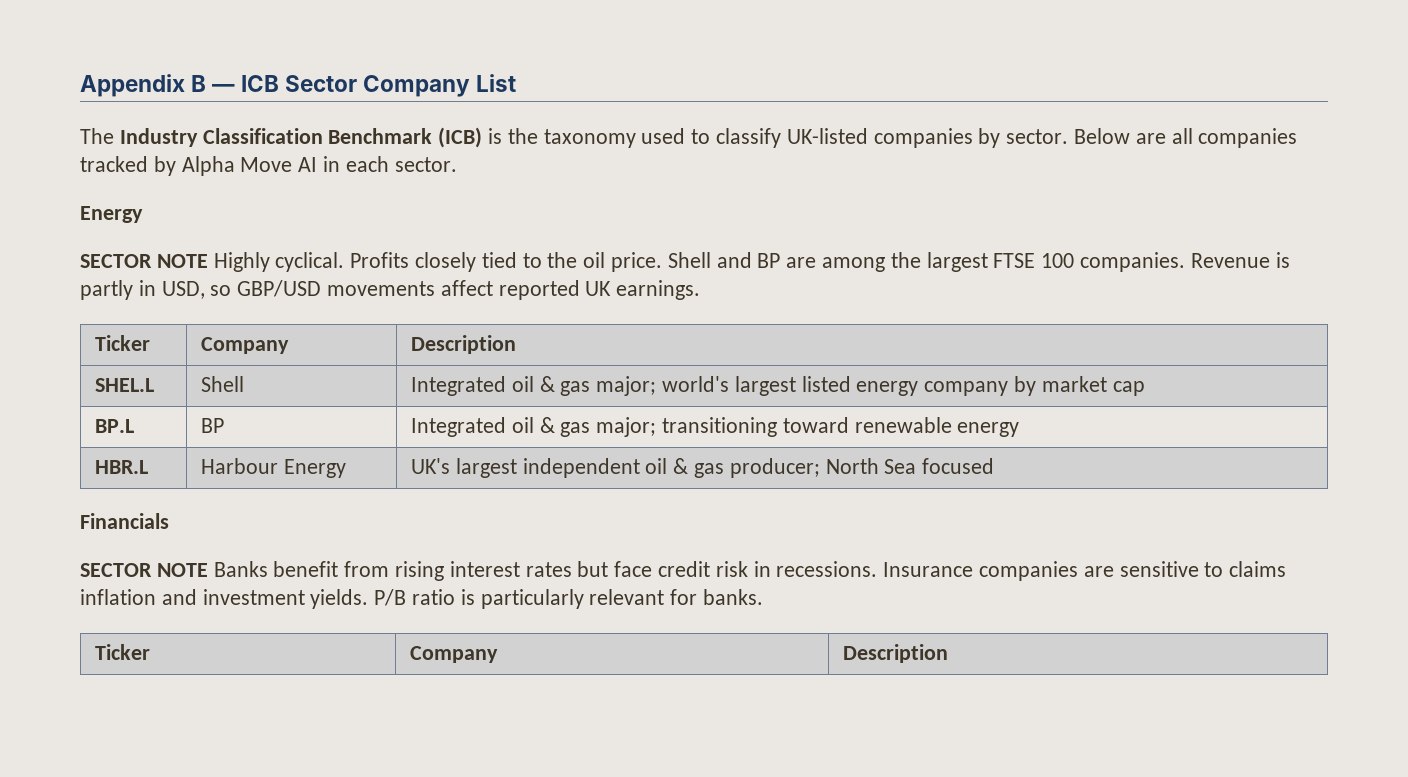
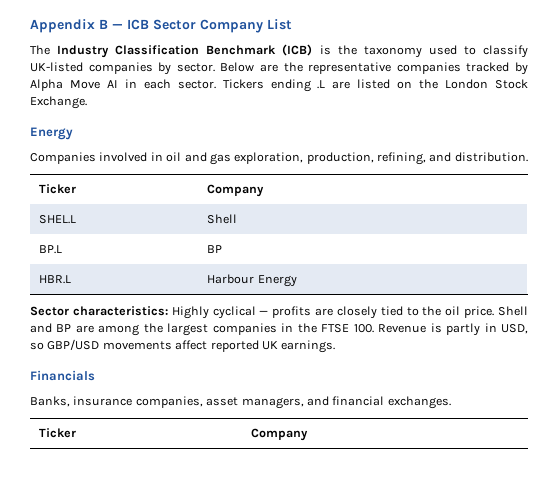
[1171,128,1193,144] all -> [283,62,392,74] the representative
[80,206,143,223] [80,252,410,272] // Energy // SECTOR NOTE Highly cyclical. Profits -> [222,79,529,92] [30,96,87,109] [30,127,73,140] [30,152,528,165] [39,184,77,194] [207,184,265,197] [39,215,77,224] [207,214,238,224] [39,245,63,254] [207,245,223,253] [39,275,72,284] [207,274,297,287] [30,306,334,319] Tickers ending .L are listed on the London Stock Exchange. // Energy // Companies involved in oil and gas exploration, production, refining, and distribution. // Ticker | Company // SHEL.L | Shell // BP.L | BP // HBR.L | Harbour Energy // Sector characteristics: Highly cyclical — profits are
[993,252,1186,272] FTSE 100 companies. -> [212,323,374,335] companies in the FTSE 100.
[95,335,151,351] [201,337,290,354] [411,335,517,354] [95,378,155,392] [201,376,245,392] [411,376,1145,396] [95,419,135,433] [201,418,225,433] [411,417,1020,437] [95,460,149,474] [201,458,346,478] [411,458,995,478] [80,513,169,529] [80,561,1287,581] [80,589,764,609] [95,644,151,660] [410,646,499,663] [843,644,949,663] // Ticker | Company | Description // SHEL.L | Shell | Integrated oil & gas major; world's largest listed energy company by market cap // BP.L | BP | Integrated oil & gas major; transitioning toward renewable energy // HBR.L | Harbour Energy | UK's largest independent oil & gas producer; North Sea focused // Financials // SECTOR NOTE Banks benefit from rising interest rates but face credit risk in recessions. Insurance companies are sensitive to claims inflation and investment yields. P/B ratio is particularly relevant for banks. // Ticker | Company | Description -> [30,370,95,381] [30,396,451,409] [39,428,77,438] [251,428,309,441] // Financials // Banks, insurance companies, asset managers, and financial exchanges. // Ticker | Company

